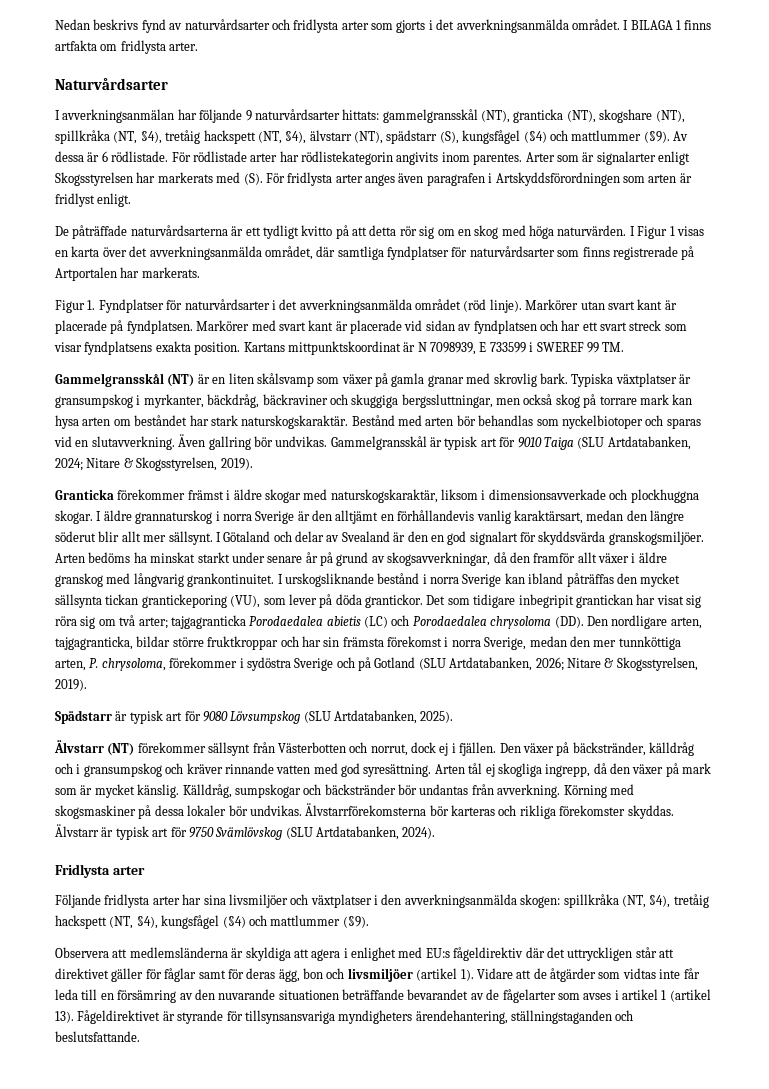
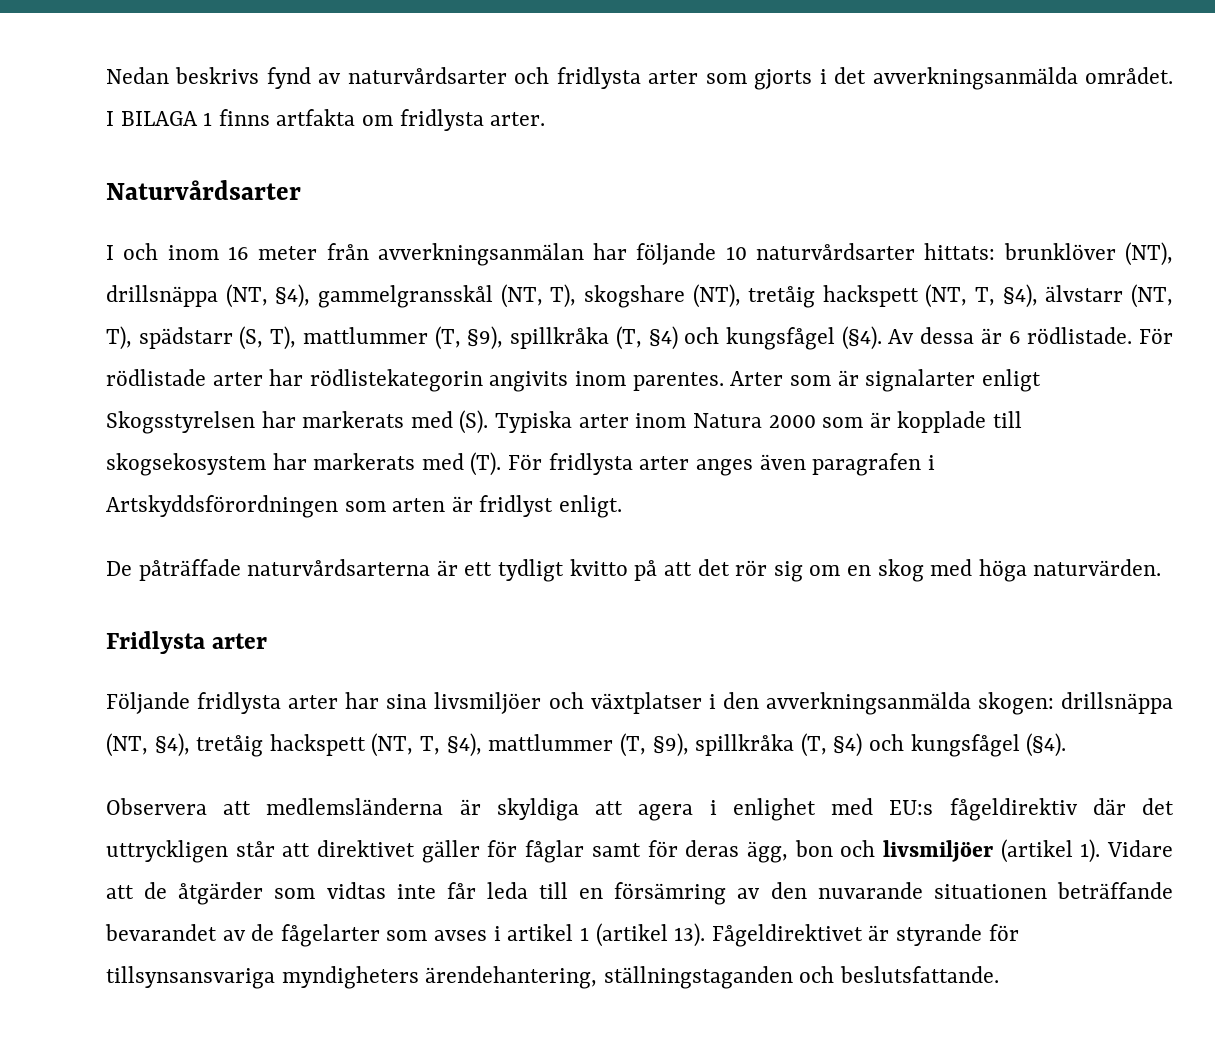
(60, 115) none -> [123,243,369,260] och inom 16 meter från
[245,110,252,121] 9 -> [725,246,747,260] 10
[382,109,685,123] [55,130,282,144] gammelgransskål (NT), granticka (NT), skogshare (NT), spillkråka (NT, §4), tretåig hackspett (NT, -> [1003,242,1173,266] [106,284,996,308] brunklöver (NT), drillsnäppa (NT, §4), gammelgransskål (NT, T), skogshare (NT), tretåig hackspett (NT, T,
[354,130,670,144] (NT), spädstarr (S), kungsfågel (§4) och mattlummer (§9). -> [1130,284,1173,308] [106,326,882,350] (NT, T), spädstarr (S, T), mattlummer (T, §9), spillkråka (T, §4) och kungsfågel (§4).
(263, 179) none -> [495,411,1022,433] [106,452,502,476] Typiska arter inom Natura 2000 som är kopplade till skogsekosystem har markerats med (T).
[369,225,397,236] detta -> [697,559,730,576] det
[629,226,704,239] [55,246,695,260] [55,267,200,281] [55,299,677,313] [55,320,687,334] [54,341,625,355] [55,373,691,387] [55,394,693,408] [55,415,701,429] [54,434,691,450] [55,457,253,471] [55,489,699,503] [55,510,684,524] [55,531,704,545] [55,552,667,566] [55,573,681,587] [55,594,701,608] [55,615,702,629] [55,636,681,650] [55,657,698,671] [55,679,87,691] [55,710,454,724] [54,740,694,756] [55,763,712,777] [55,784,634,798] [55,803,674,819] [55,824,436,840] I Figur 1 visas en karta över det avverkningsanmälda området, där samtliga fyndplatser för naturvårdsarter som finns registrerade på Artportalen har markerats. // Figur 1. Fyndplatser för naturvårdsarter i det avverkningsanmälda området (röd linje). Markörer utan svart kant är placerade på fyndplatsen. Markörer med svart kant är placerade vid sidan av fyndplatsen och har ett svart streck som visar fyndplatsens exakta position. Kartans mittpunktskoordinat är N 7098939, E 733599 i SWEREF 99 TM. // Gammelgransskål (NT) är en liten skålsvamp som växer på gamla granar med skrovlig bark. Typiska växtplatser är gransumpskog i myrkanter, bäckdråg, bäckraviner och skuggiga bergssluttningar, men också skog på torrare mark kan hysa arten om beståndet har stark naturskogskaraktär. Bestånd med arten bör behandlas som nyckelbiotoper och sparas vid en slutavverkning. Även gallring bör undvikas. Gammelgransskål är typisk art för 9010 Taiga (SLU Artdatabanken, 2024; Nitare & Skogsstyrelsen, 2019). // Granticka förekommer främst i äldre skogar med naturskogskaraktär, liksom i dimensionsavverkade och plockhuggna skogar. I äldre grannaturskog i norra Sverige är den alltjämt en förhållandevis vanlig karaktärsart, medan den längre söderut blir allt mer sällsynt. I Götaland och delar av Svealand är den en god signalart för skyddsvärda granskogsmiljöer. Arten bedöms ha minskat starkt under senare år på grund av skogsavverkningar, då den framför allt växer i äldre granskog med långvarig grankontinuitet. I urskogsliknande bestånd i norra Sverige kan ibland påträffas den mycket sällsynta tickan grantickeporing (VU), som lever på döda grantickor. Det som tidigare inbegripit grantickan har visat sig röra sig om två arter; tajgagranticka Porodaedalea abietis (LC) och Porodaedalea chrysoloma (DD). Den nordligare arten, tajgagranticka, bildar större fruktkroppar och har sin främsta förekomst i norra Sverige, medan den mer tunnköttiga arten, P. chrysoloma, förekommer i sydöstra Sverige och på Gotland (SLU Artdatabanken, 2026; Nitare & Skogsstyrelsen, 2019). // Spädstarr är typisk art för 9080 Lövsumpskog (SLU Artdatabanken, 2025). // Älvstarr (NT) förekommer sällsynt från Västerbotten och norrut, dock ej i fjällen. Den växer på bäckstränder, källdråg och i gransumpskog och kräver rinnande vatten med god syresättning. Arten tål ej skogliga ingrepp, då den växer på mark som är mycket känslig. Källdråg, sumpskogar och bäckstränder bör undantas från avverkning. Körning med skogsmaskiner på dessa lokaler bör undvikas. Älvstarrförekomsterna bör karteras och rikliga förekomster skyddas. Älvstarr är typisk art för 9750 Svämlövskog (SLU Artdatabanken, 2024). -> (1162, 567) none
[563,894,709,908] [55,915,369,929] spillkråka (NT, §4), tretåig hackspett (NT, §4), kungsfågel (§4) och mattlummer (§9). -> [1061,692,1174,714] [106,733,1067,757] drillsnäppa (NT, §4), tretåig hackspett (NT, T, §4), mattlummer (T, §9), spillkråka (T, §4) och kungsfågel (§4).

